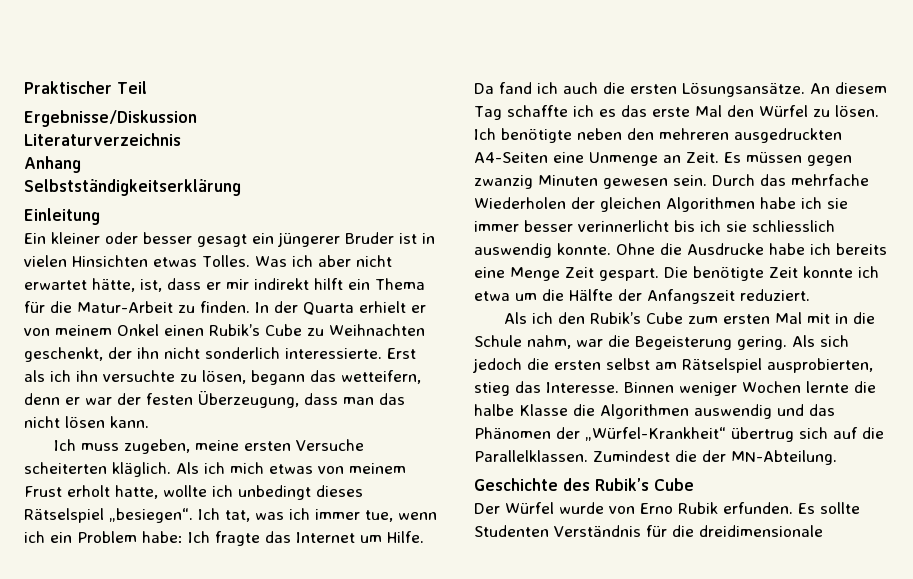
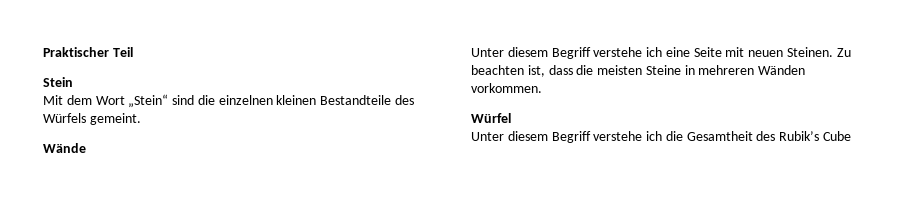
[24,110,197,127] [24,133,181,146] [24,156,81,173] [24,179,241,196] [24,208,100,225] [24,232,435,247] [24,255,392,267] [24,278,425,292] [24,301,426,315] [24,324,425,336] [24,347,416,362] [24,370,421,385] [24,391,405,408] [24,416,149,428] [53,439,364,454] [24,462,406,477] [24,485,363,500] [24,508,437,523] [24,531,424,546] [474,82,887,97] [474,105,879,120] [474,128,842,143] [474,152,852,166] [474,174,869,189] [474,197,848,212] [474,220,835,232] [474,243,887,258] [474,266,879,281] [474,289,810,304] [503,312,875,324] [474,335,849,350] [472,358,873,373] [474,381,876,396] [474,404,835,419] [474,427,884,442] [474,450,837,465] [474,478,694,491] [474,502,860,514] [474,525,823,537] Ergebnisse/Diskussion // Literaturverzeichnis // Anhang // Selbstständigkeitserklärung // Einleitung // Ein kleiner oder besser gesagt ein jüngerer Bruder ist in vielen Hinsichten etwas Tolles. Was ich aber nicht erwartet hätte, ist, dass er mir indirekt hilft ein Thema für die Matur-Arbeit zu finden. In der Quarta erhielt er von meinem Onkel einen Rubik’s Cube zu Weihnachten geschenkt, der ihn nicht sonderlich interessierte. Erst als ich ihn versuchte zu lösen, begann das wetteifern, denn er war der festen Überzeugung, dass man das nicht lösen kann. // Ich muss zugeben, meine ersten Versuche scheiterten kläglich. Als ich mich etwas von meinem Frust erholt hatte, wollte ich unbedingt dieses Rätselspiel „besiegen“. Ich tat, was ich immer tue, wenn ich ein Problem habe: Ich fragte das Internet um Hilfe. Da fand ich auch die ersten Lösungsansätze. An diesem Tag schaffte ich es das erste Mal den Würfel zu lösen. Ich benötigte neben den mehreren ausgedruckten A4-Seiten eine Unmenge an Zeit. Es müssen gegen zwanzig Minuten gewesen sein. Durch das mehrfache Wiederholen der gleichen Algorithmen habe ich sie immer besser verinnerlicht bis ich sie schliesslich auswendig konnte. Ohne die Ausdrucke habe ich bereits eine Menge Zeit gespart. Die benötigte Zeit konnte ich etwa um die Hälfte der Anfangszeit reduziert. // Als ich den Rubik’s Cube zum ersten Mal mit in die Schule nahm, war die Begeisterung gering. Als sich jedoch die ersten selbst am Rätselspiel ausprobierten, stieg das Interesse. Binnen weniger Wochen lernte die halbe Klasse die Algorithmen auswendig und das Phänomen der „Würfel-Krankheit“ übertrug sich auf die Parallelklassen. Zumindest die der MN-Abteilung. // Geschichte des Rubik’s Cube // Der Würfel wurde von Erno Rubik erfunden. Es sollte Studenten Verständnis für die dreidimensionale -> [43,77,73,87] [43,94,415,108] [43,113,141,125] [43,143,86,153] [471,47,851,59] [471,65,806,77] [471,83,542,93] [471,113,511,123] [471,131,852,143] Stein // Mit dem Wort „Stein“ sind die einzelnen kleinen Bestandteile des Würfels gemeint. // Wände // Unter diesem Begriff verstehe ich eine Seite mit neuen Steinen. Zu beachten ist, dass die meisten Steine in mehreren Wänden vorkommen. // Würfel // Unter diesem Begriff verstehe ich die Gesamtheit des Rubik’s Cube

